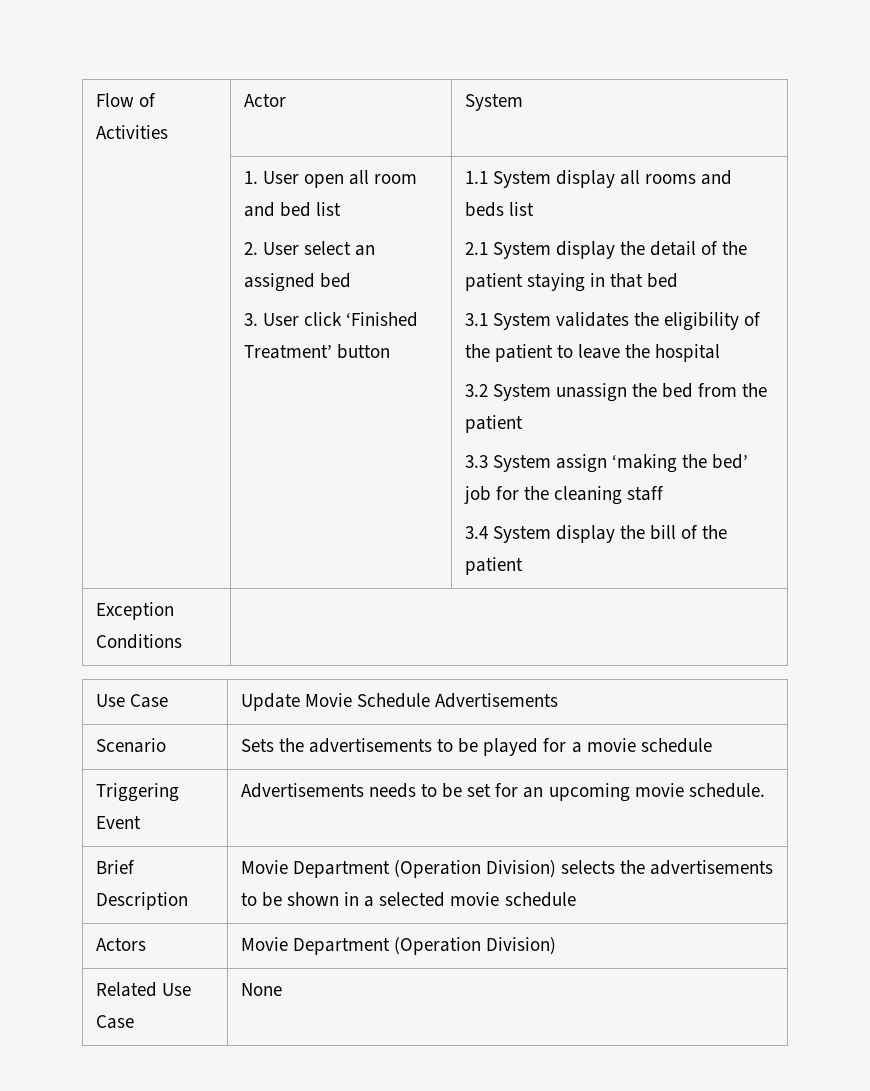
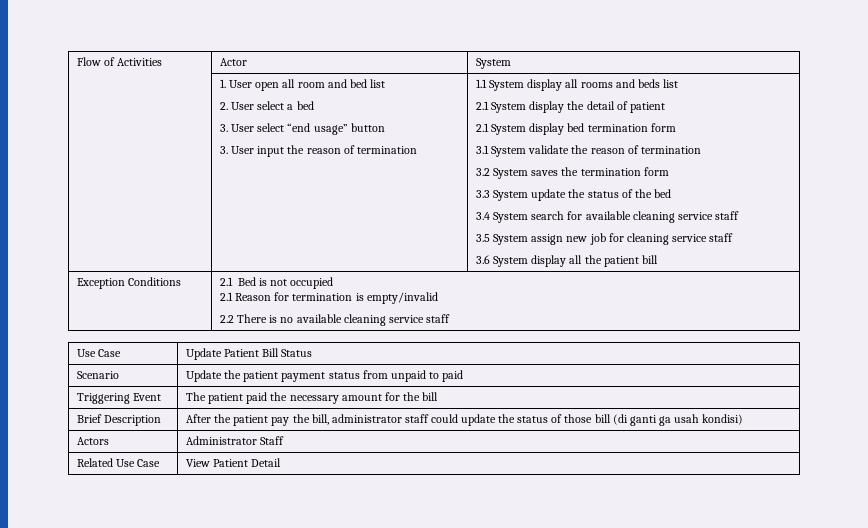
[355,245,376,256] [243,273,315,292] an assigned -> [287,104,294,110] a
[303,312,419,327] [243,344,390,359] click ‘Finished Treatment’ button -> [257,123,385,135] [220,145,417,157] select “end usage” button // 3. User input the reason of termination
[722,241,748,255] [464,273,679,292] the patient staying in that bed -> [629,102,665,113] [476,123,676,135] patient // 2.1 System display bed termination form
[555,312,762,331] [464,344,721,362] [464,383,768,402] [464,415,523,433] [464,454,749,473] [463,486,665,505] [464,525,728,543] [464,557,523,575] validates the eligibility of the patient to leave the hospital // 3.2 System unassign the bed from the patient // 3.3 System assign ‘making the bed’ job for the cleaning staff // 3.4 System display the bill of the patient -> [528,145,701,154] [476,167,669,179] [476,189,671,201] [476,211,739,223] [476,233,733,245] [476,255,658,267] validate the reason of termination // 3.2 System saves the termination form // 3.3 System update the status of the bed // 3.4 System search for available cleaning service staff // 3.5 System assign new job for cleaning service staff // 3.6 System display all the patient bill
[95,694,168,708] [240,693,559,711] [95,738,166,753] [240,738,712,756] [95,783,179,802] [95,816,141,829] [240,783,765,802] [95,860,135,874] [95,892,188,910] [240,860,774,878] [240,892,576,907] [95,938,146,951] [240,937,557,955] // Use Case | Update Movie Schedule Advertisements // Scenario | Sets the advertisements to be played for a movie schedule // Triggering Event | Advertisements needs to be set for an upcoming movie schedule. // Brief Description | Movie Department (Operation Division) selects the advertisements to be shown in a selected movie schedule // Actors | Movie Department (Operation Division) -> [220,277,334,289] [220,292,438,304] [220,314,450,326] [77,349,122,357] [186,348,313,360] [77,371,120,379] [186,370,463,382] [77,393,162,404] [186,392,438,404] [77,414,162,426] [186,414,744,426] [77,437,110,445] [186,436,285,445] 2.1 Bed is not occupied // 2.1 Reason for termination is empty/invalid // 2.2 There is no available cleaning service staff // Use Case | Update Patient Bill Status // Scenario | Update the patient payment status from unpaid to paid // Triggering Event | The patient paid the necessary amount for the bill // Brief Description | After the patient pay the bill, administrator staff could update the status of those bill (di ganti ga usah kondisi) // Actors | Administrator Staff
[240,983,282,996] | None -> [186,458,282,467] | View Patient Detail

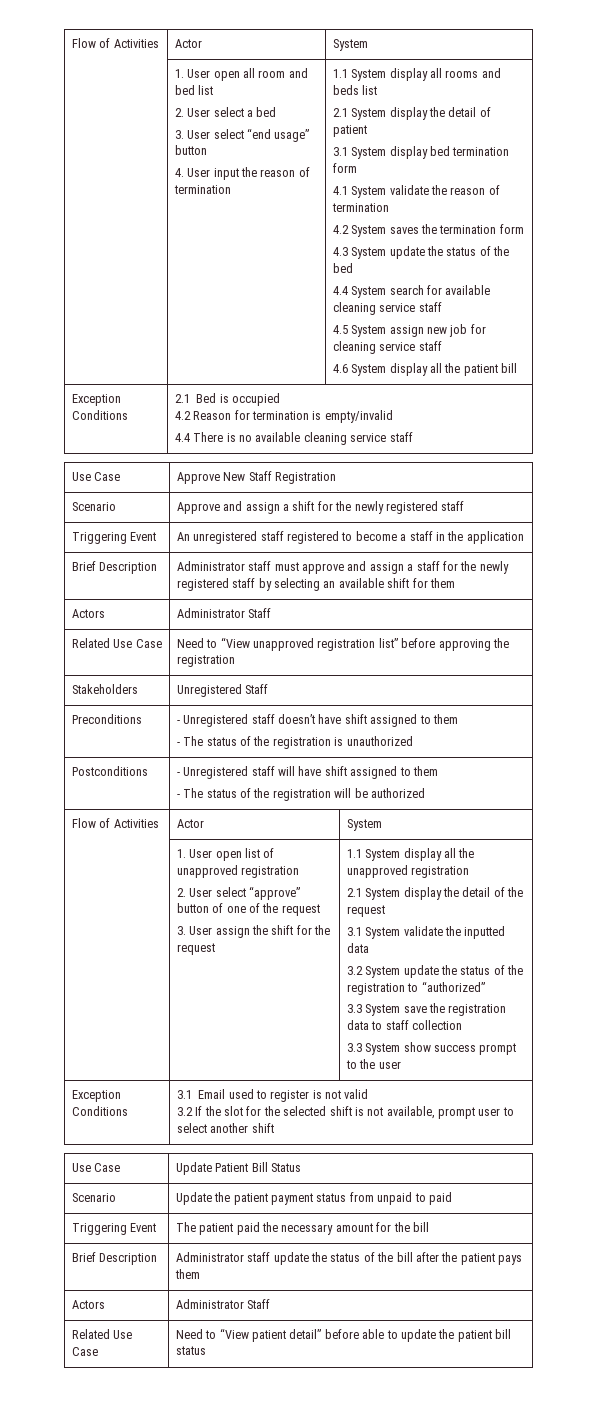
[220,146,229,154] 3. -> [174,168,184,177] 4.
[476,123,490,132] 2.1 -> [332,147,348,156] 3.1
[476,145,490,154] 3.1 -> [332,186,348,195] 4.1
[476,168,491,176] 3.2 -> [332,225,349,234] 4.2
[476,190,491,198] 3.3 -> [332,247,348,256] 4.3
[476,212,491,220] 3.4 -> [332,286,348,295] 4.4
[476,234,491,242] 3.5 -> [332,325,348,334] 4.5
[476,255,491,264] 3.6 -> [332,364,348,373] 4.6
[270,279,288,286] not -> (229, 398) none
[220,292,234,301] 2.1 -> [174,411,191,420] 4.2
[220,315,235,323] 2.2 -> [174,433,190,442] 4.4
(450, 318) none -> [71,472,121,481] [176,471,337,484] [71,502,116,511] [176,501,465,514] [71,532,157,544] [176,531,524,544] [71,561,158,574] [176,561,509,574] [176,578,455,591] [71,609,105,618] [176,608,272,618] [71,638,162,648] [176,637,509,651] [176,655,235,667] [71,684,138,694] [176,684,269,697] [71,714,142,724] [176,714,458,727] [176,736,413,749] [71,766,148,776] [176,766,438,779] [176,788,425,801] [71,818,159,828] [176,819,204,828] [346,819,382,831] [176,848,275,861] [176,865,300,878] [176,886,301,900] [176,903,320,916] [176,925,331,938] [176,943,215,955] [346,848,475,861] [346,865,470,878] [346,887,524,900] [346,905,385,917] [346,926,506,939] [346,943,369,953] [346,965,524,978] [346,981,485,995] [346,1003,507,1016] [346,1020,463,1030] [346,1042,517,1055] [345,1059,401,1069] [71,1090,121,1102] [71,1106,128,1116] [176,1089,369,1102] [176,1106,514,1119] [176,1123,274,1133] // Use Case | Approve New Staff Registration // Scenario | Approve and assign a shift for the newly registered staff // Triggering Event | An unregistered staff registered to become a staff in the application // Brief Description | Administrator staff must approve and assign a staff for the newly registered staff by selecting an available shift for them // Actors | Administrator Staff // Related Use Case | Need to “View unapproved registration list” before approving the registration // Stakeholders | Unregistered Staff // Preconditions | - Unregistered staff doesn’t have shift assigned to them // - The status of the registration is unauthorized // Postconditions | - Unregistered staff will have shift assigned to them // - The status of the registration will be authorized // Flow of Activities | Actor | System // | 1. User open list of unapproved registration // 2. User select “approve” button of one of the request // 3. User assign the shift for the request | 1.1 System display all the unapproved registration // 2.1 System display the detail of the request // 3.1 System validate the inputted data // 3.2 System update the status of the registration to “authorized” // 3.3 System save the registration data to staff collection // 3.3 System show success prompt to the user // Exception Conditions | 3.1 Email used to register is not valid // 3.2 If the slot for the selected shift is not available, prompt user to select another shift
[186,414,744,426] [77,437,110,445] [186,436,285,445] [77,458,161,467] [186,458,282,467] After the patient pay the bill, administrator staff could update the status of those bill (di ganti ga usah kondisi) // Actors | Administrator Staff // Related Use Case | View Patient Detail -> [175,1252,523,1265] [174,1269,200,1279] [71,1300,105,1309] [175,1299,271,1309] [71,1329,133,1339] [71,1347,98,1356] [175,1328,512,1342] [175,1346,206,1355] Administrator staff update the status of the bill after the patient pays them // Actors | Administrator Staff // Related Use Case | Need to “View patient detail” before able to update the patient bill status

